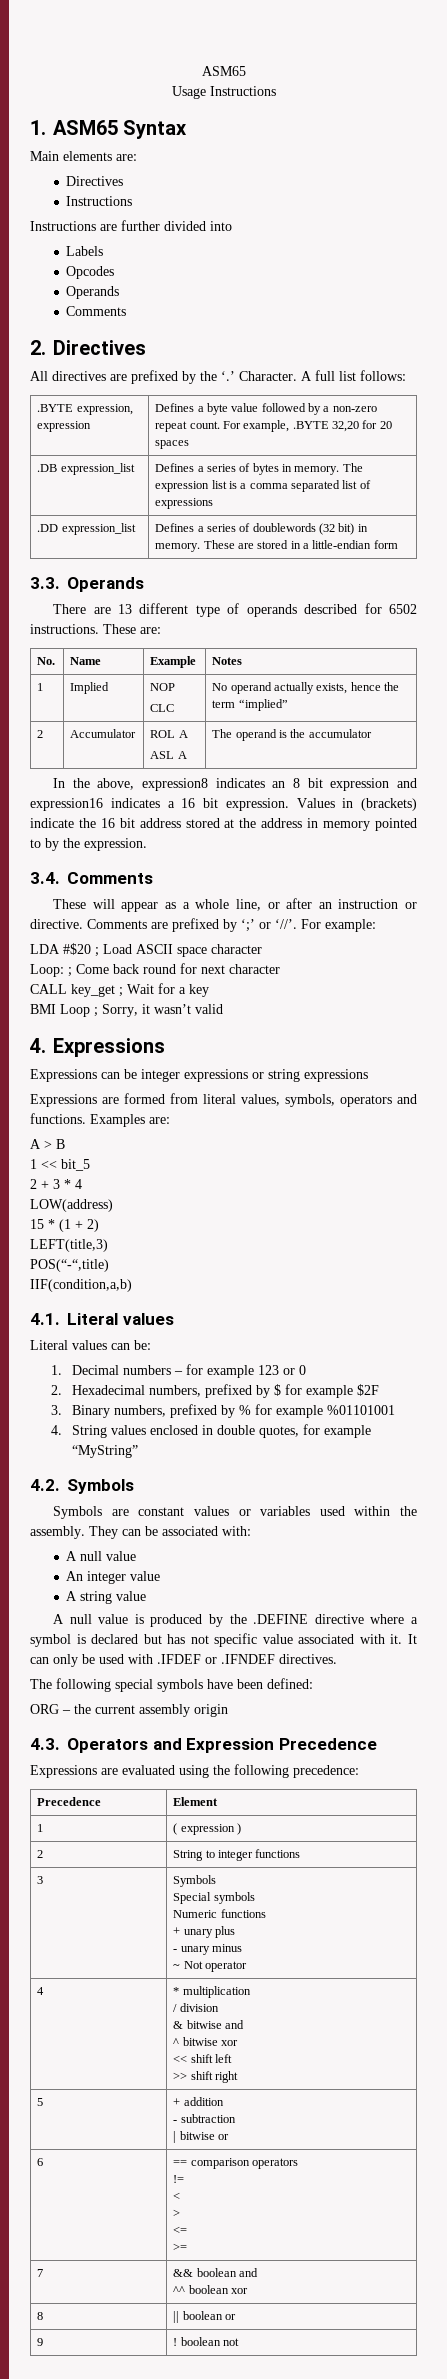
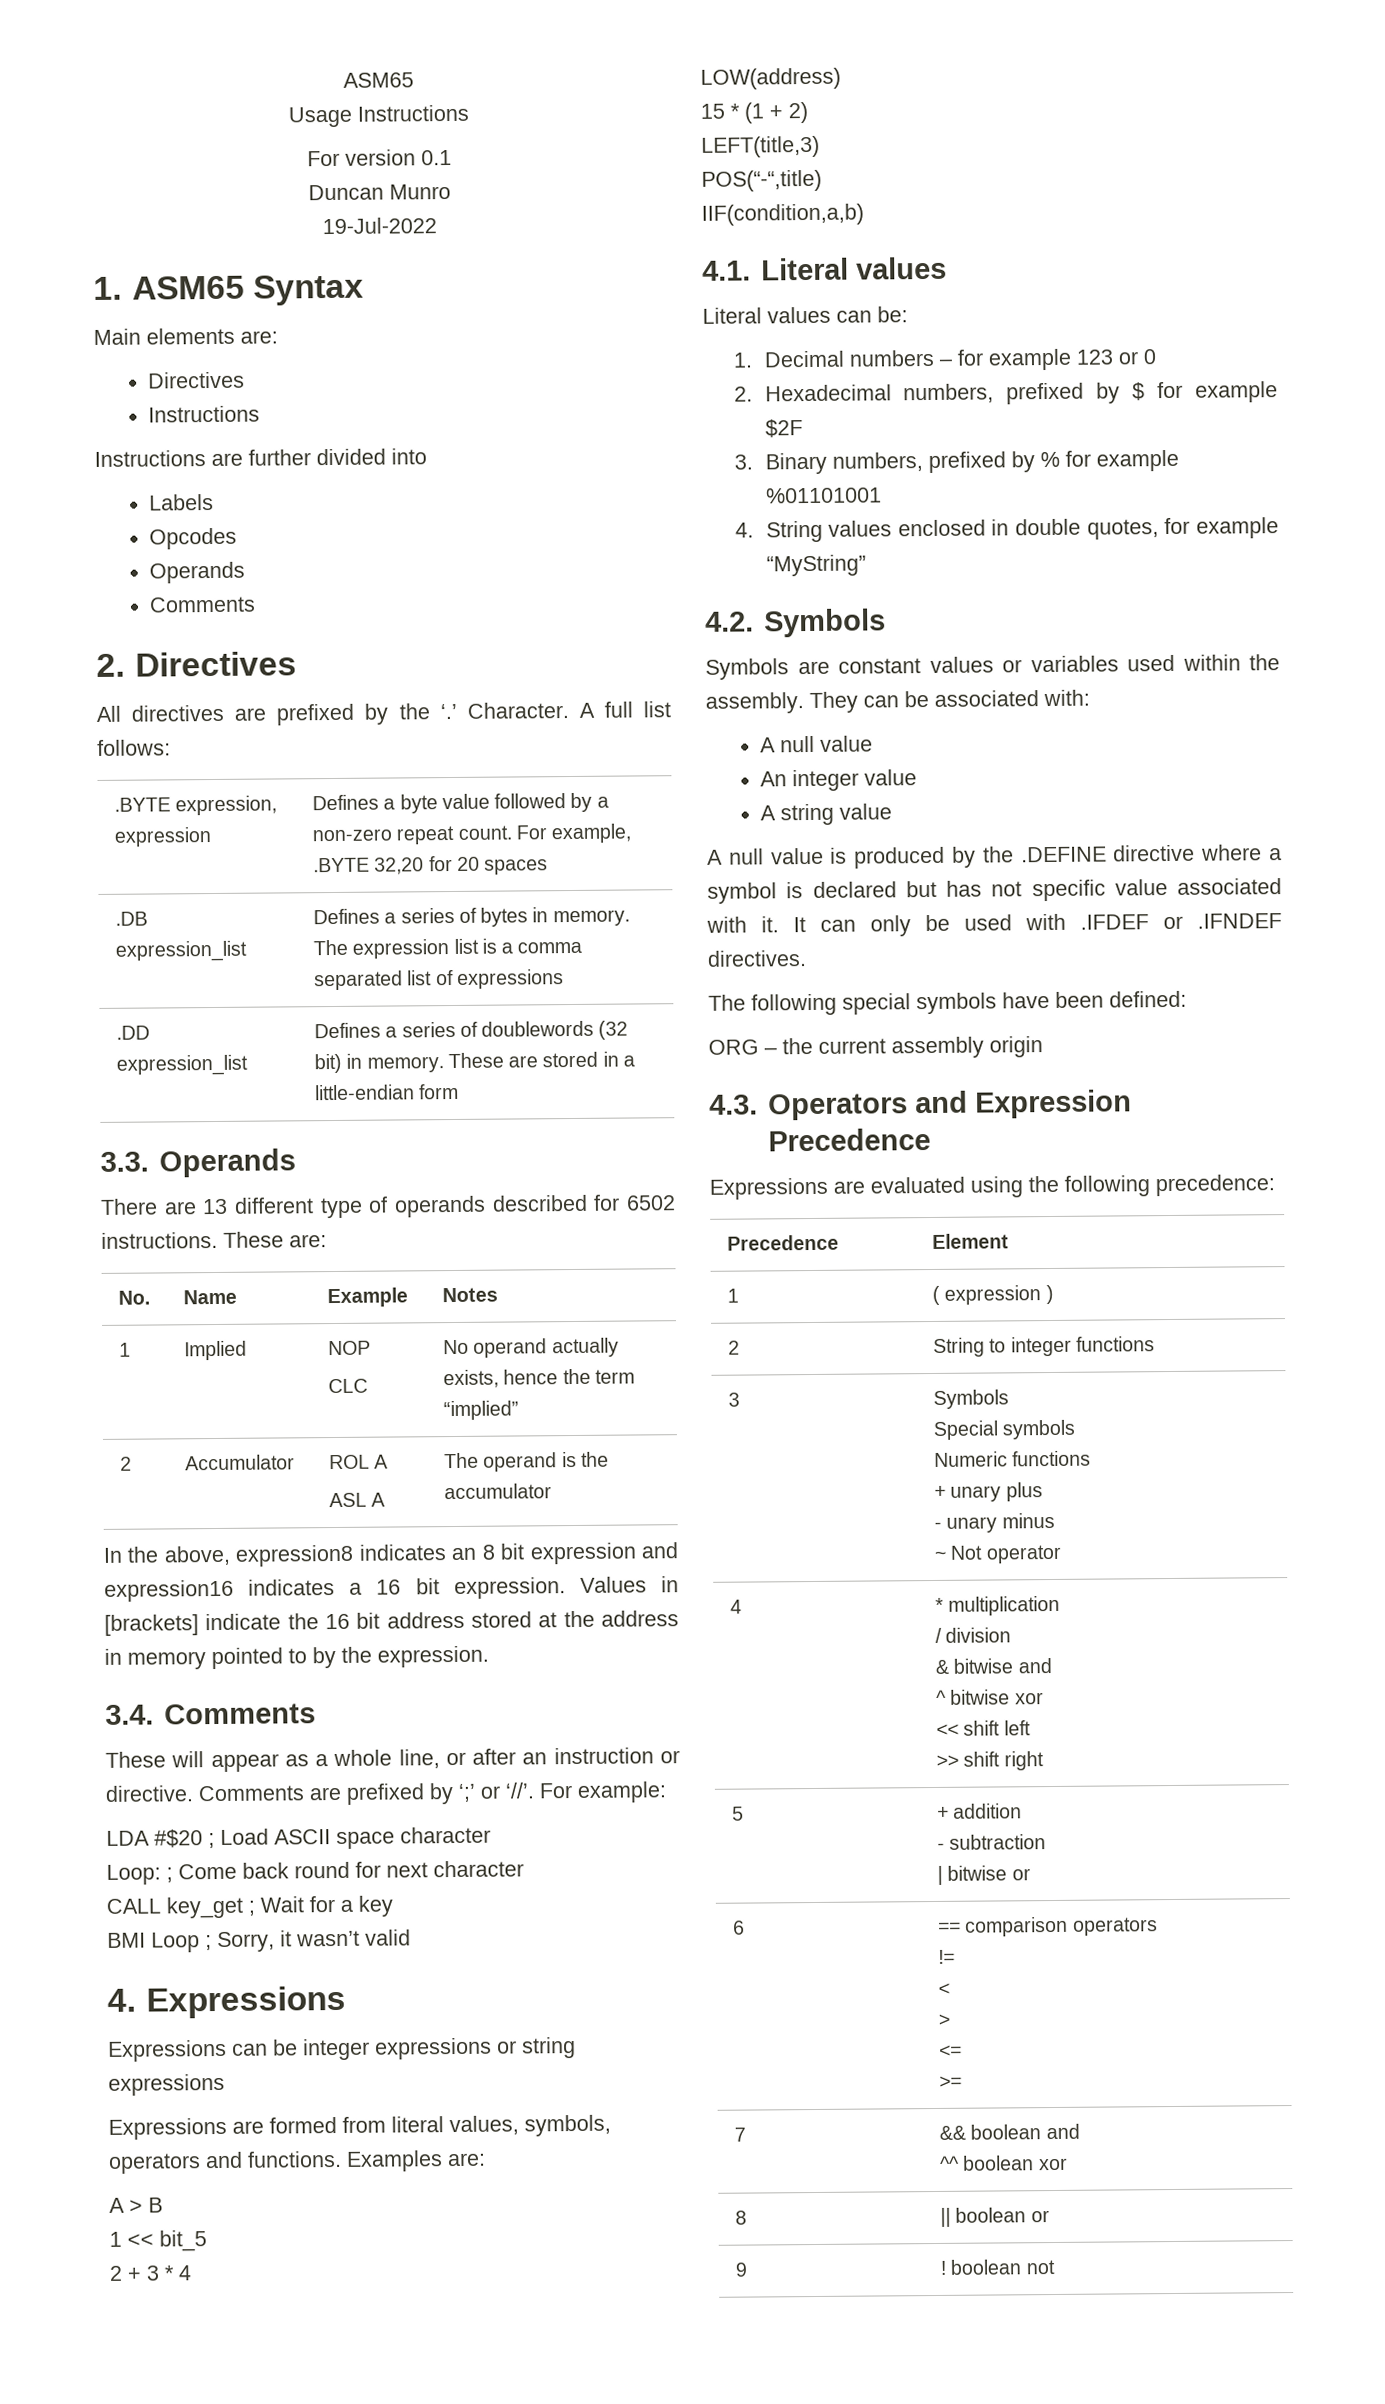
(276, 91) none -> [307,149,452,167] [308,183,451,201] [322,217,437,235] // For version 0.1 // Duncan Munro // 19-Jul-2022
[361,798,417,811] (brackets) -> [104,1614,199,1636] [brackets]

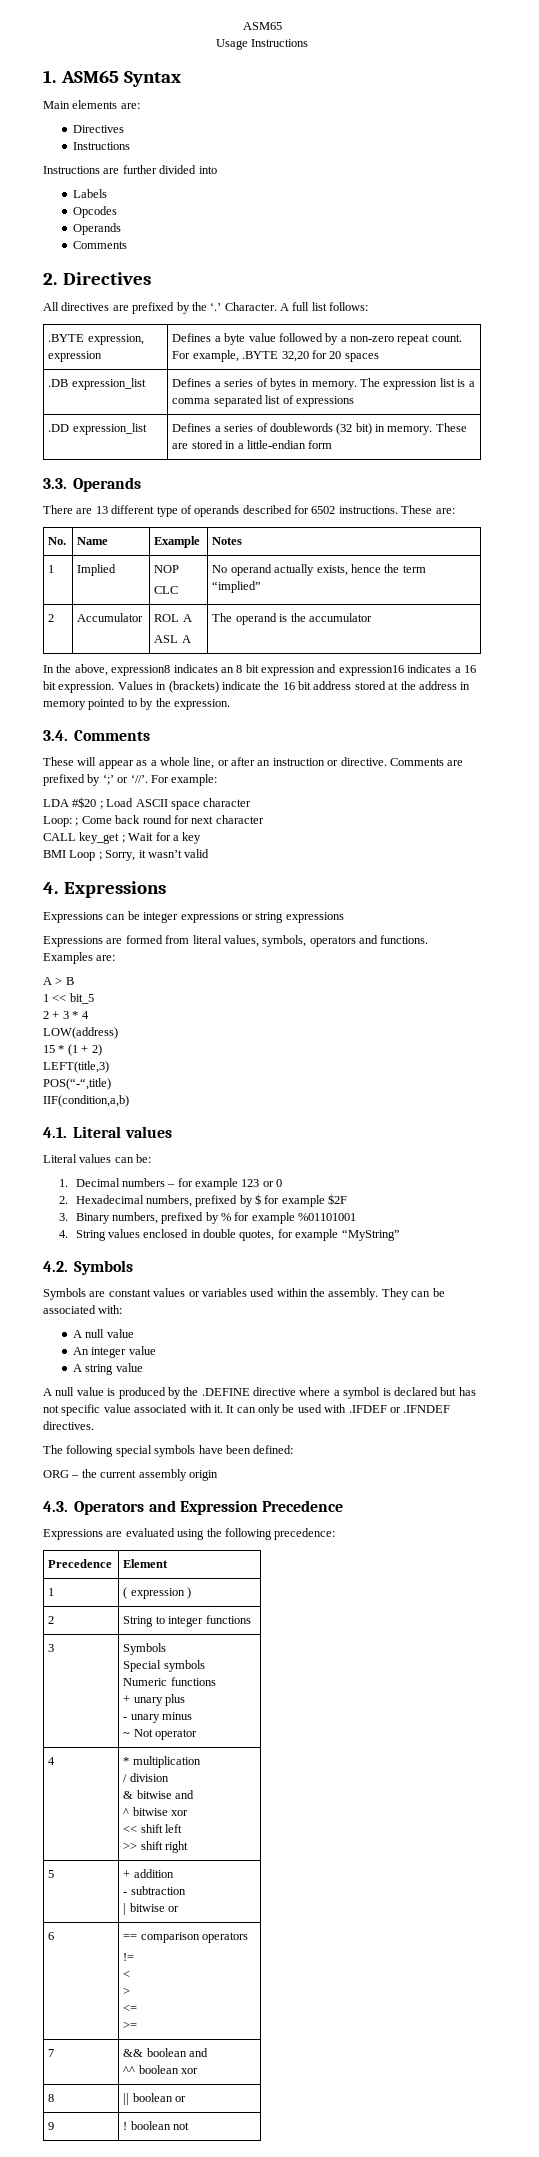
[307,149,452,167] [308,183,451,201] [322,217,437,235] // For version 0.1 // Duncan Munro // 19-Jul-2022 -> (309, 43) none
[104,1614,199,1636] [brackets] -> [168,681,219,693] (brackets)

